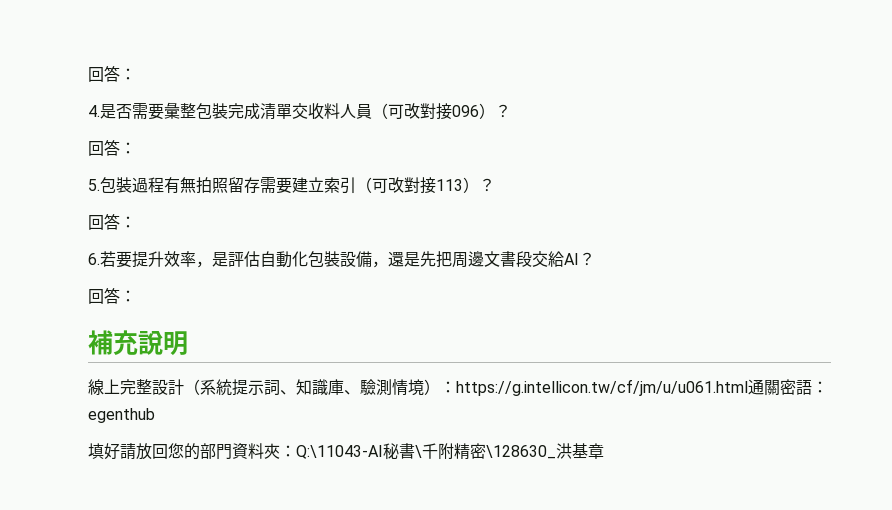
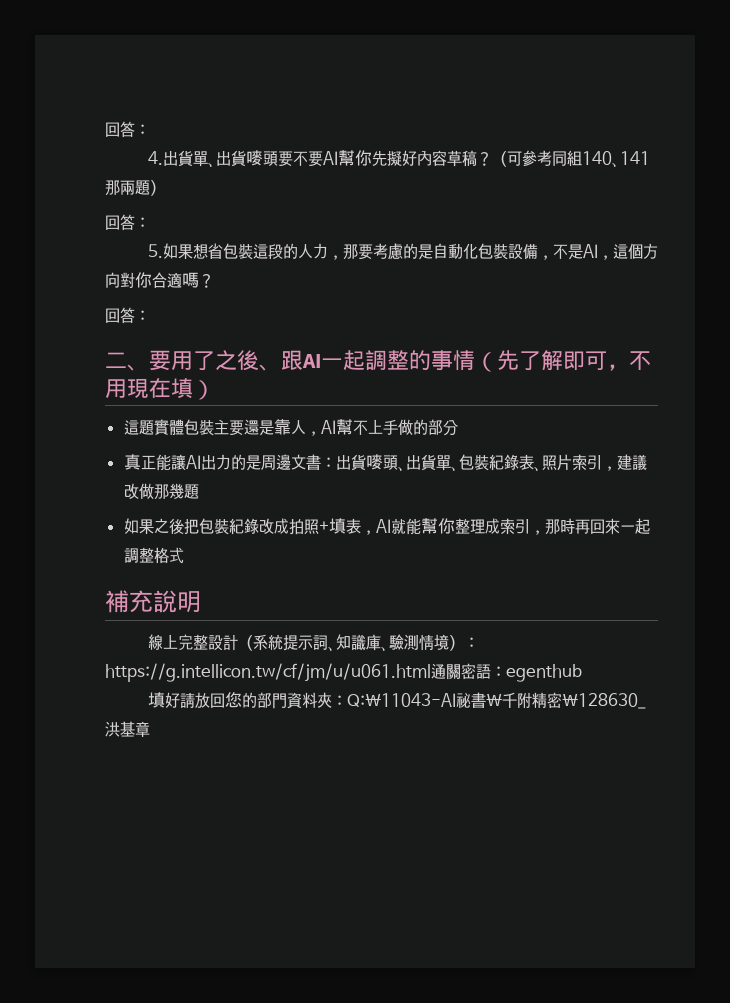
[100,102,511,120] 是否需要彙整包裝完成清單交收料人員（可改對接096）？ -> [162,150,650,168] [105,179,165,196] 出貨單、出貨嘜頭要不要AI幫你先擬好內容草稿？（可參考同組140、141那兩題）
[100,177,495,194] [88,214,136,230] [88,251,595,268] [88,288,136,304] 包裝過程有無拍照留存需要建立索引（可改對接113）？ // 回答： // 6.若要提升效率，是評估自動化包裝設備，還是先把周邊文書段交給AI？ // 回答： -> [162,243,658,260] [105,272,214,288] [105,307,150,324] [105,350,651,372] [105,378,215,400] [123,419,458,436] [123,454,647,472] [123,483,199,500] [123,518,650,535] [123,547,184,564] 如果想省包裝這段的人力，那要考慮的是自動化包裝設備，不是AI，這個方向對你合適嗎？ // 回答： // 二、要用了之後、跟AI一起調整的事情（先了解即可，不用現在填） // 這題實體包裝主要還是靠人，AI幫不上手做的部分 // 真正能讓AI出力的是周邊文書：出貨嘜頭、出貨單、包裝紀錄表、照片索引，建議改做那幾題 // 如果之後把包裝紀錄改成拍照+填表，AI就能幫你整理成索引，那時再回來一起調整格式

